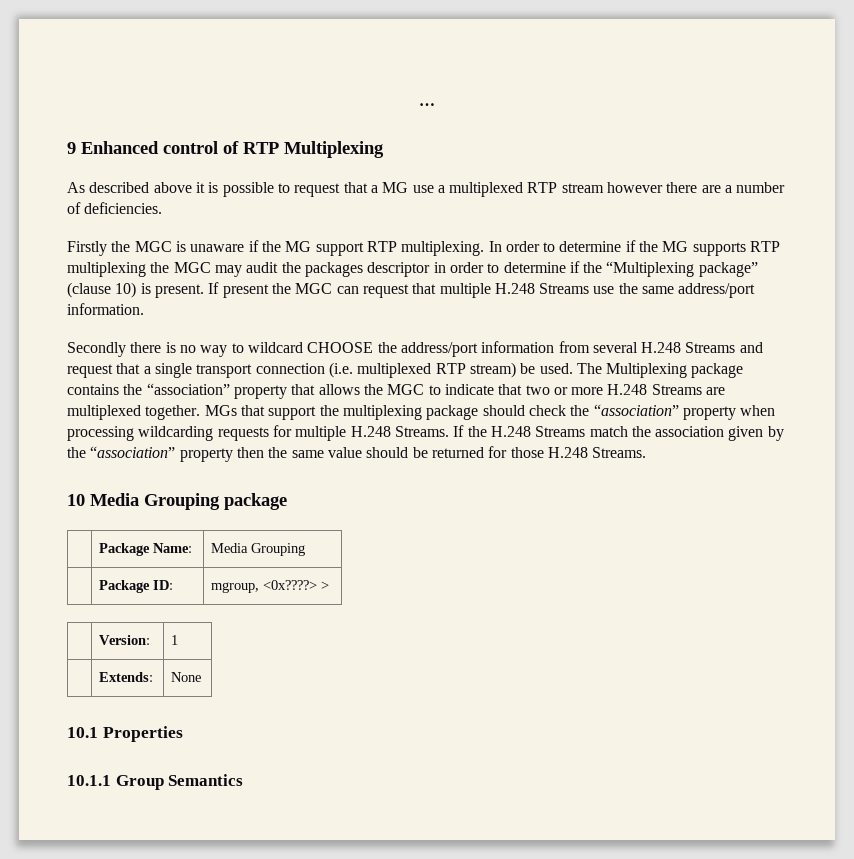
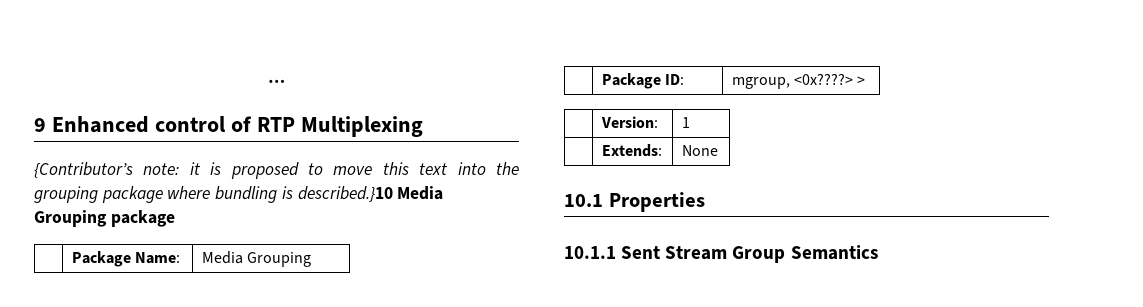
[67,182,786,197] [67,202,163,214] [67,240,781,256] [67,261,758,277] [67,282,756,298] [67,303,144,315] [67,341,763,357] [67,362,744,378] [67,383,726,399] [67,404,776,420] [67,425,784,441] [67,446,647,462] [67,494,85,506] As described above it is possible to request that a MG use a multiplexed RTP stream however there are a number of deficiencies. // Firstly the MGC is unaware if the MG support RTP multiplexing. In order to determine if the MG supports RTP multiplexing the MGC may audit the packages descriptor in order to determine if the “Multiplexing package” (clause 10) is present. If present the MGC can request that multiple H.248 Streams use the same address/port information. // Secondly there is no way to wildcard CHOOSE the address/port information from several H.248 Streams and request that a single transport connection (i.e. multiplexed RTP stream) be used. The Multiplexing package contains the “association” property that allows the MGC to indicate that two or more H.248 Streams are multiplexed together. MGs that support the multiplexing package should check the “association” property when processing wildcarding requests for multiple H.248 Streams. If the H.248 Streams match the association given by the “association” property then the same value should be returned for those H.248 Streams. // 10 -> [34,162,519,179] [34,186,393,203] {Contributor’s note: it is proposed to move this text into the grouping package where bundling is described.}10
(111, 780) none -> [621,246,728,260] Sent Stream

